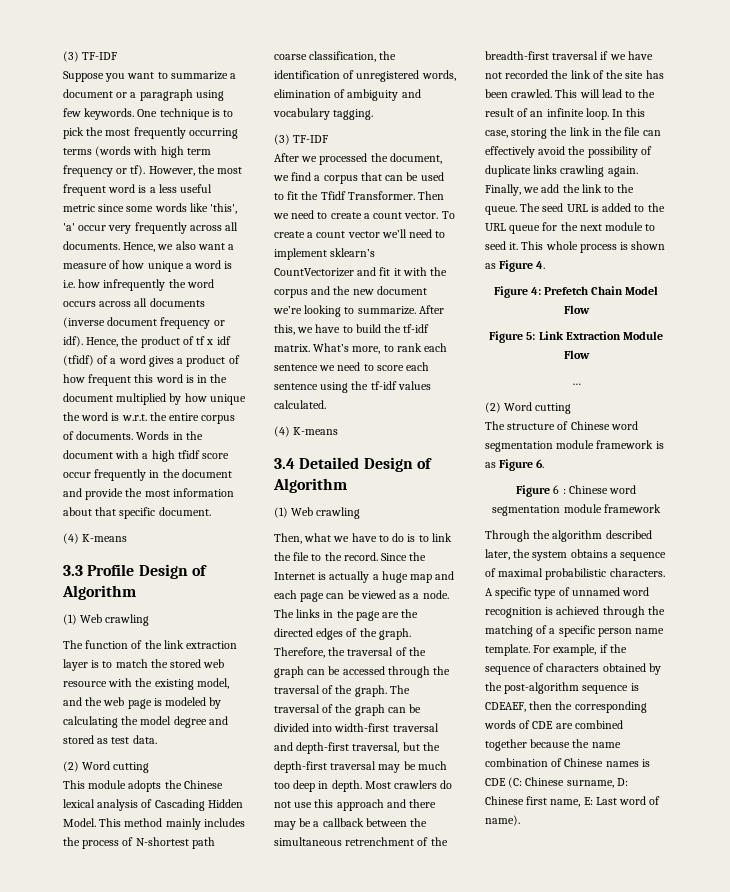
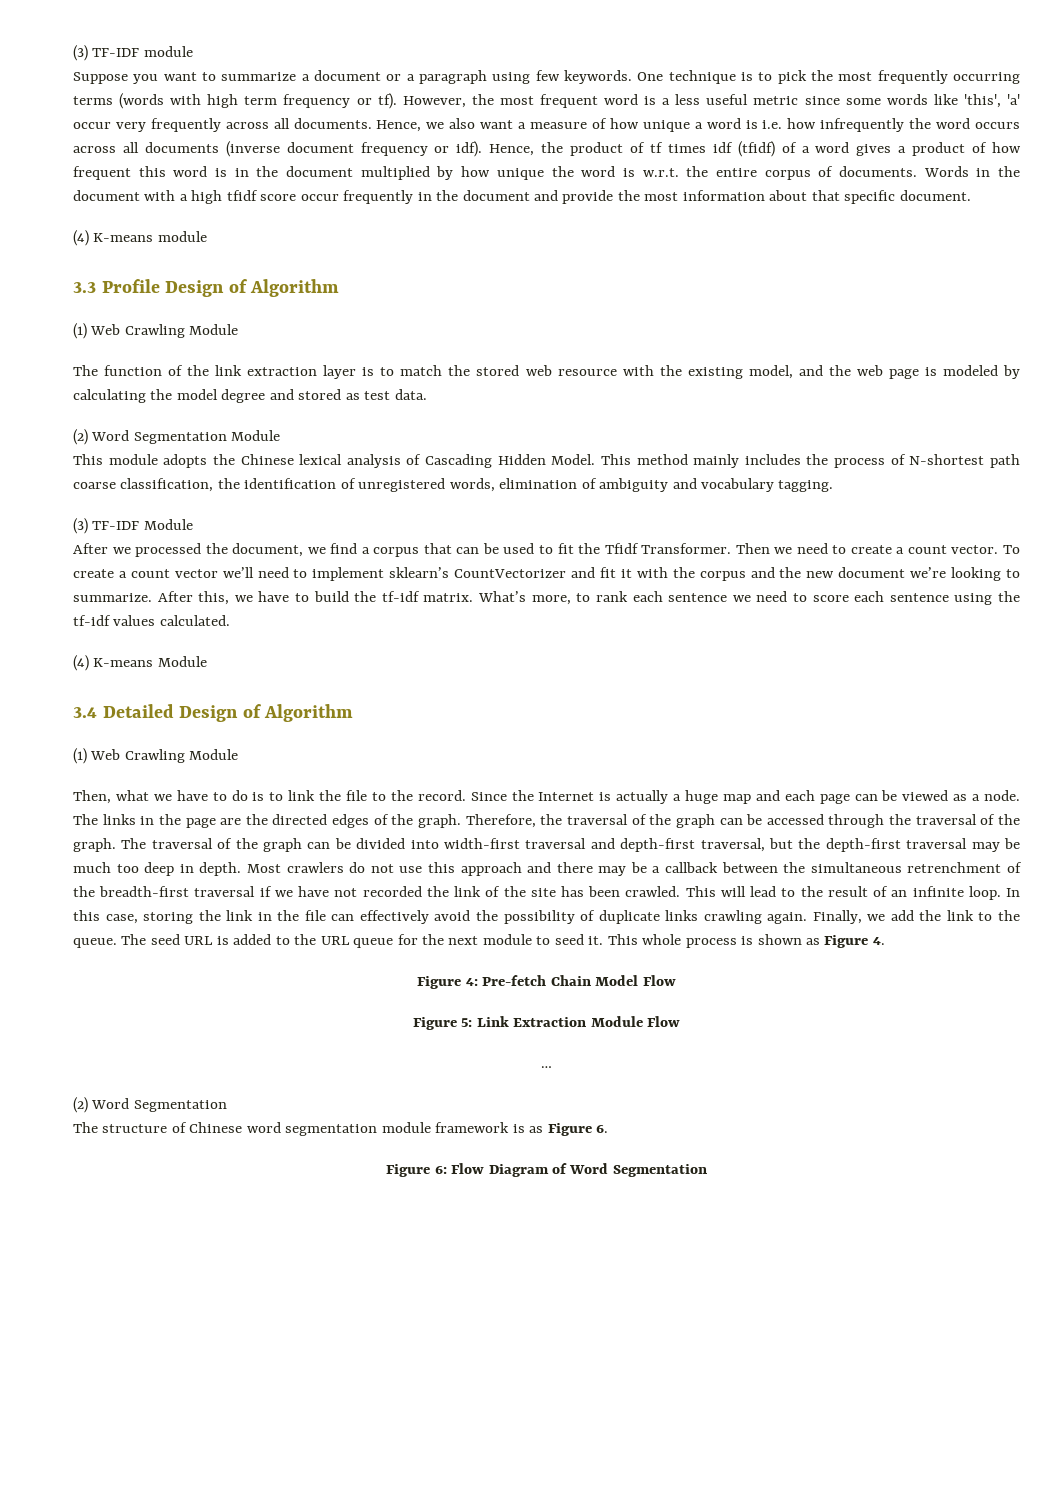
[63,51,118,62] (3) TF-IDF -> [73,45,193,61] (3) TF-IDF module
[206,339,214,345] x -> [667,144,706,153] times
(128, 538) none -> [157,231,207,242] module
[105,614,150,626] crawling -> [124,324,239,338] Crawling Module
[113,762,150,773] cutting -> [133,430,281,444] Segmentation Module
(329, 139) none -> [143,519,193,530] Module
(339, 431) none -> [157,656,207,667] Module
[316,507,361,519] crawling -> [124,749,239,763] Crawling Module
[544,286,588,295] Prefetch -> [482,975,547,986] Pre-fetch
[535,403,572,414] cutting -> [133,1100,227,1112] Segmentation
[553,485,636,494] [492,504,661,516] [485,530,652,542] [485,549,667,561] [485,568,665,580] [485,587,650,599] [485,606,665,618] [485,625,665,637] [485,644,627,656] [485,663,661,675] [485,682,639,694] [485,701,647,713] [484,720,623,729] [485,739,621,751] [485,758,650,767] [485,777,628,788] [485,796,661,807] [485,815,520,826] 6 : Chinese word segmentation module framework // Through the algorithm described later, the system obtains a sequence of maximal probabilistic characters. A specific type of unnamed word recognition is achieved through the matching of a specific person name template. For example, if the sequence of characters obtained by the post-algorithm sequence is CDEAEF, then the corresponding words of CDE are combined together because the name combination of Chinese names is CDE (C: Chinese surname, D: Chinese first name, E: Last word of name). -> [434,1163,707,1177] 6: Flow Diagram of Word Segmentation

